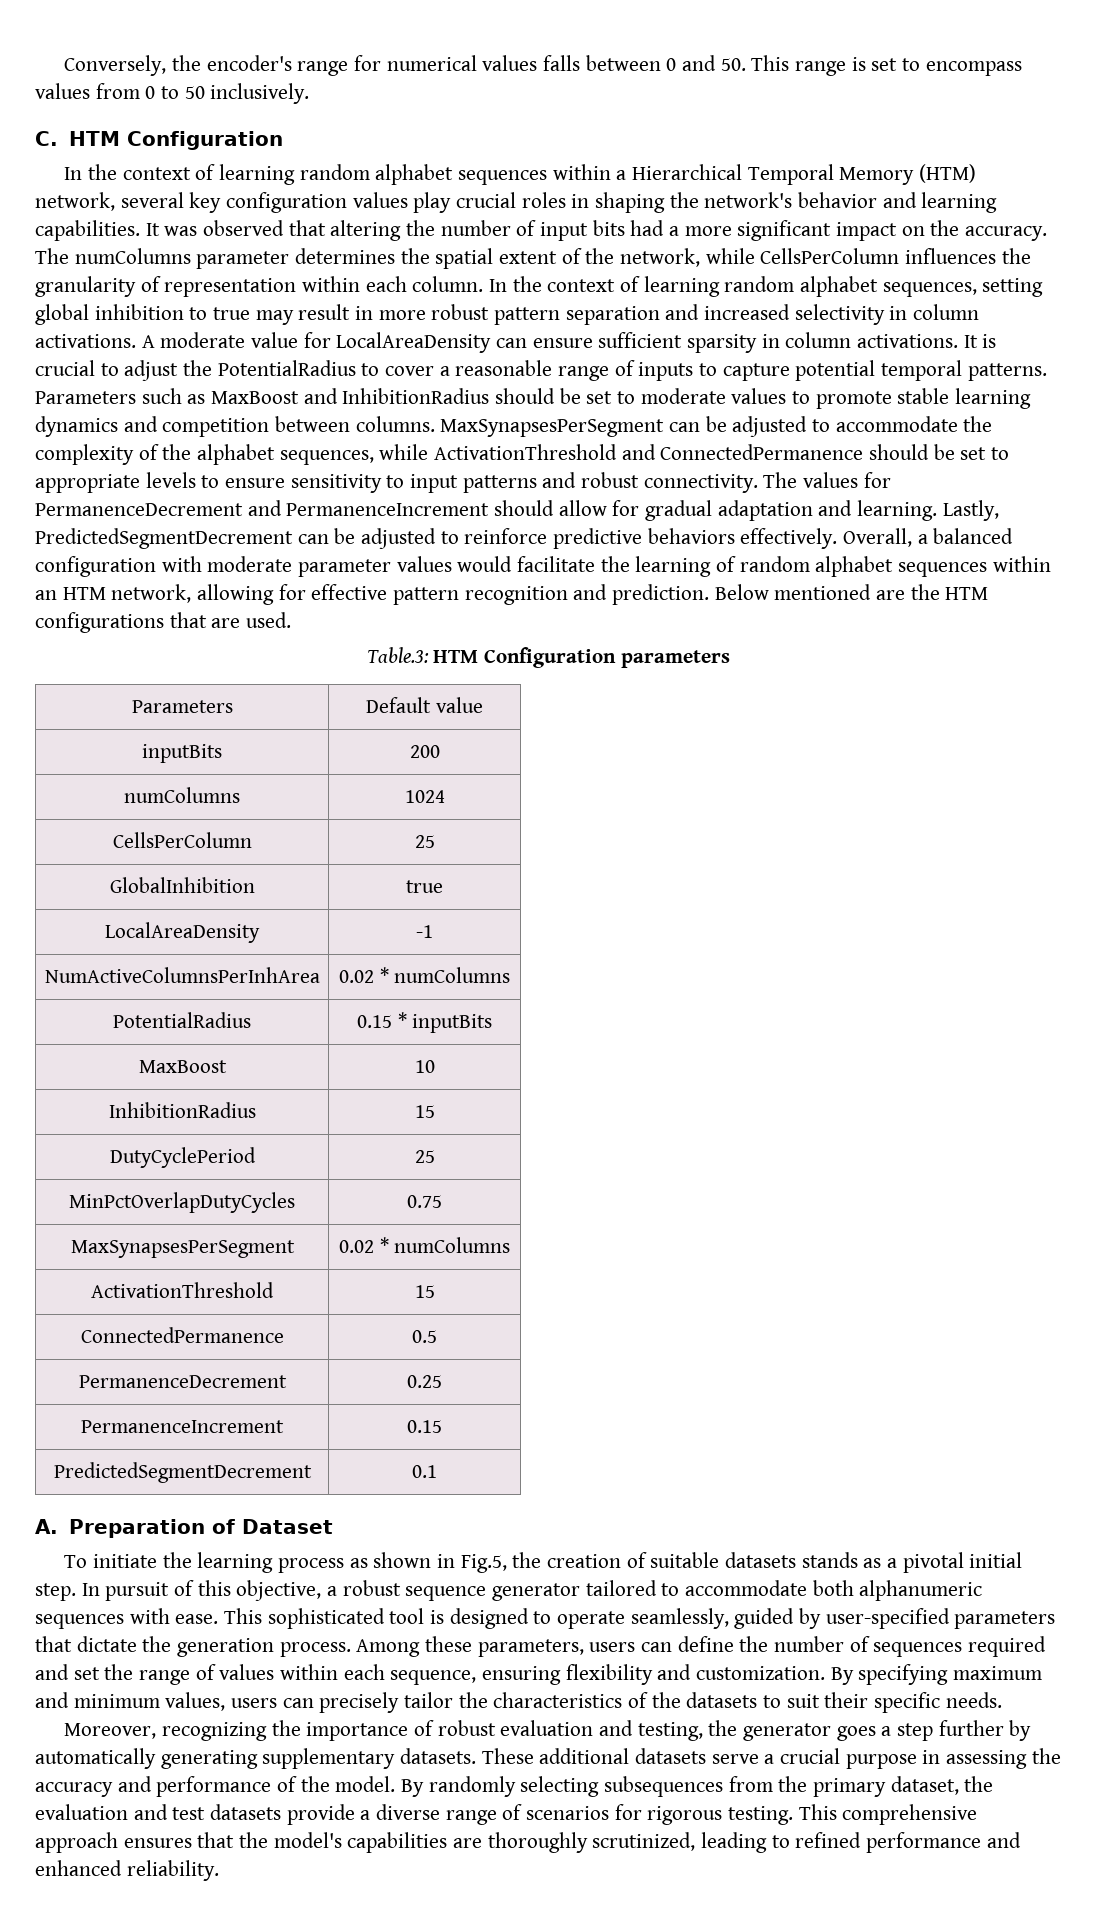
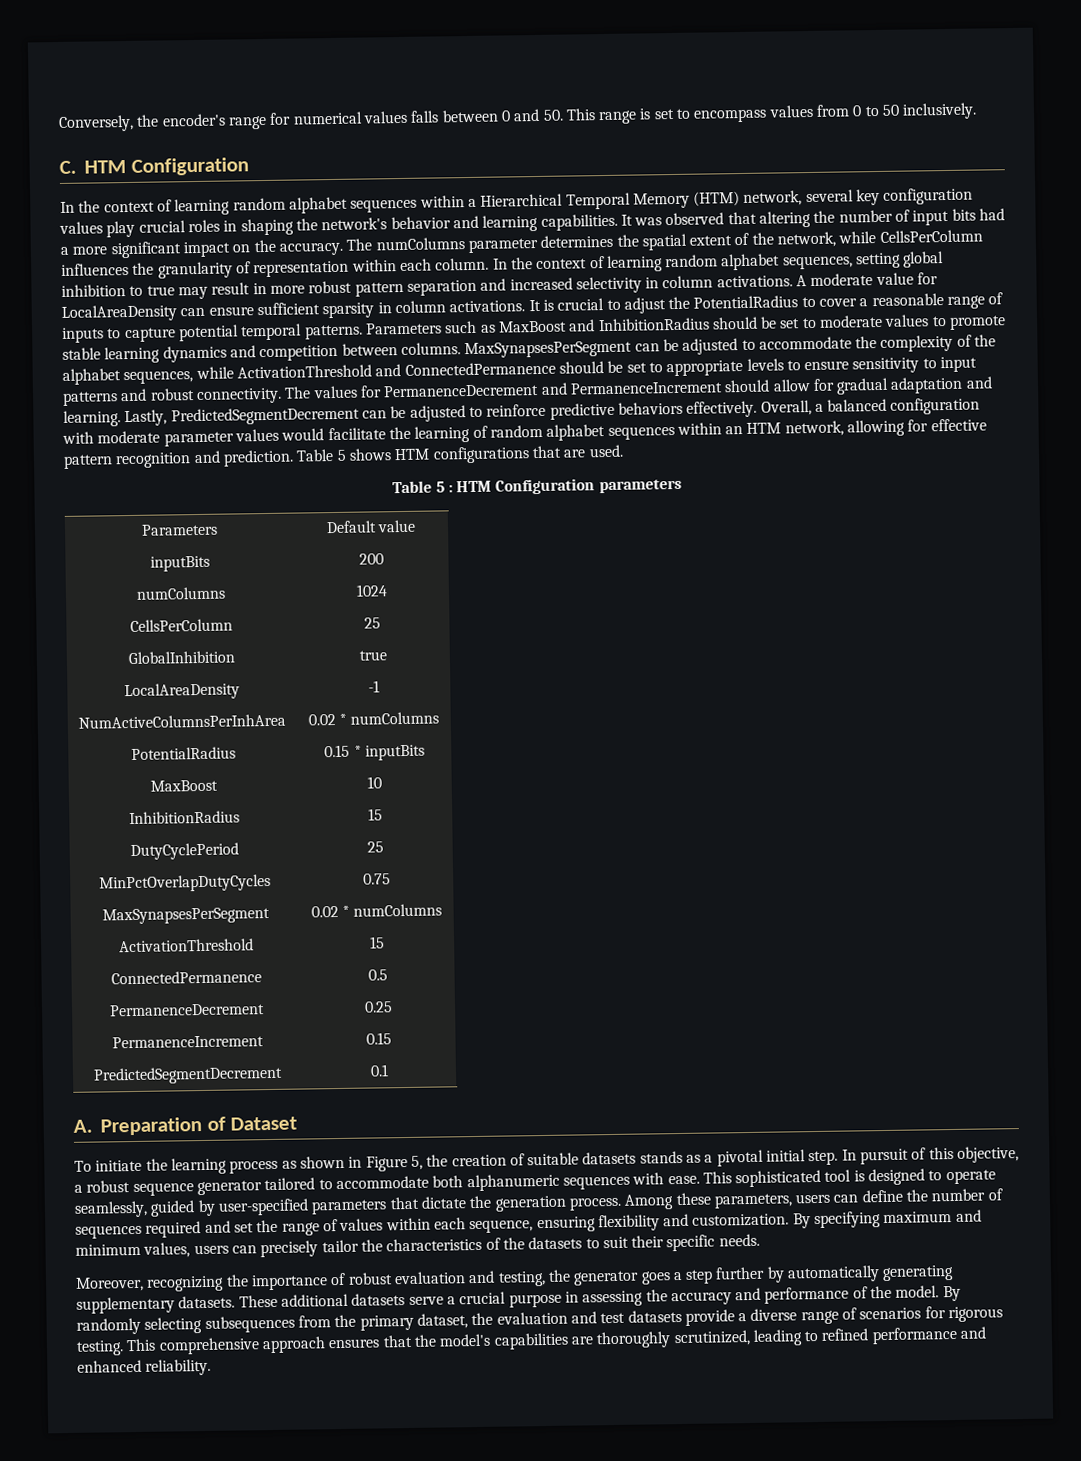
[714,584,940,600] Below mentioned are the -> [296,448,392,462] Table 5 shows
[366,647,429,663] Table.3: -> [392,480,453,494] Table 5 :
[460,1554,507,1573] Fig.5, -> [365,1155,423,1172] Figure 5,

